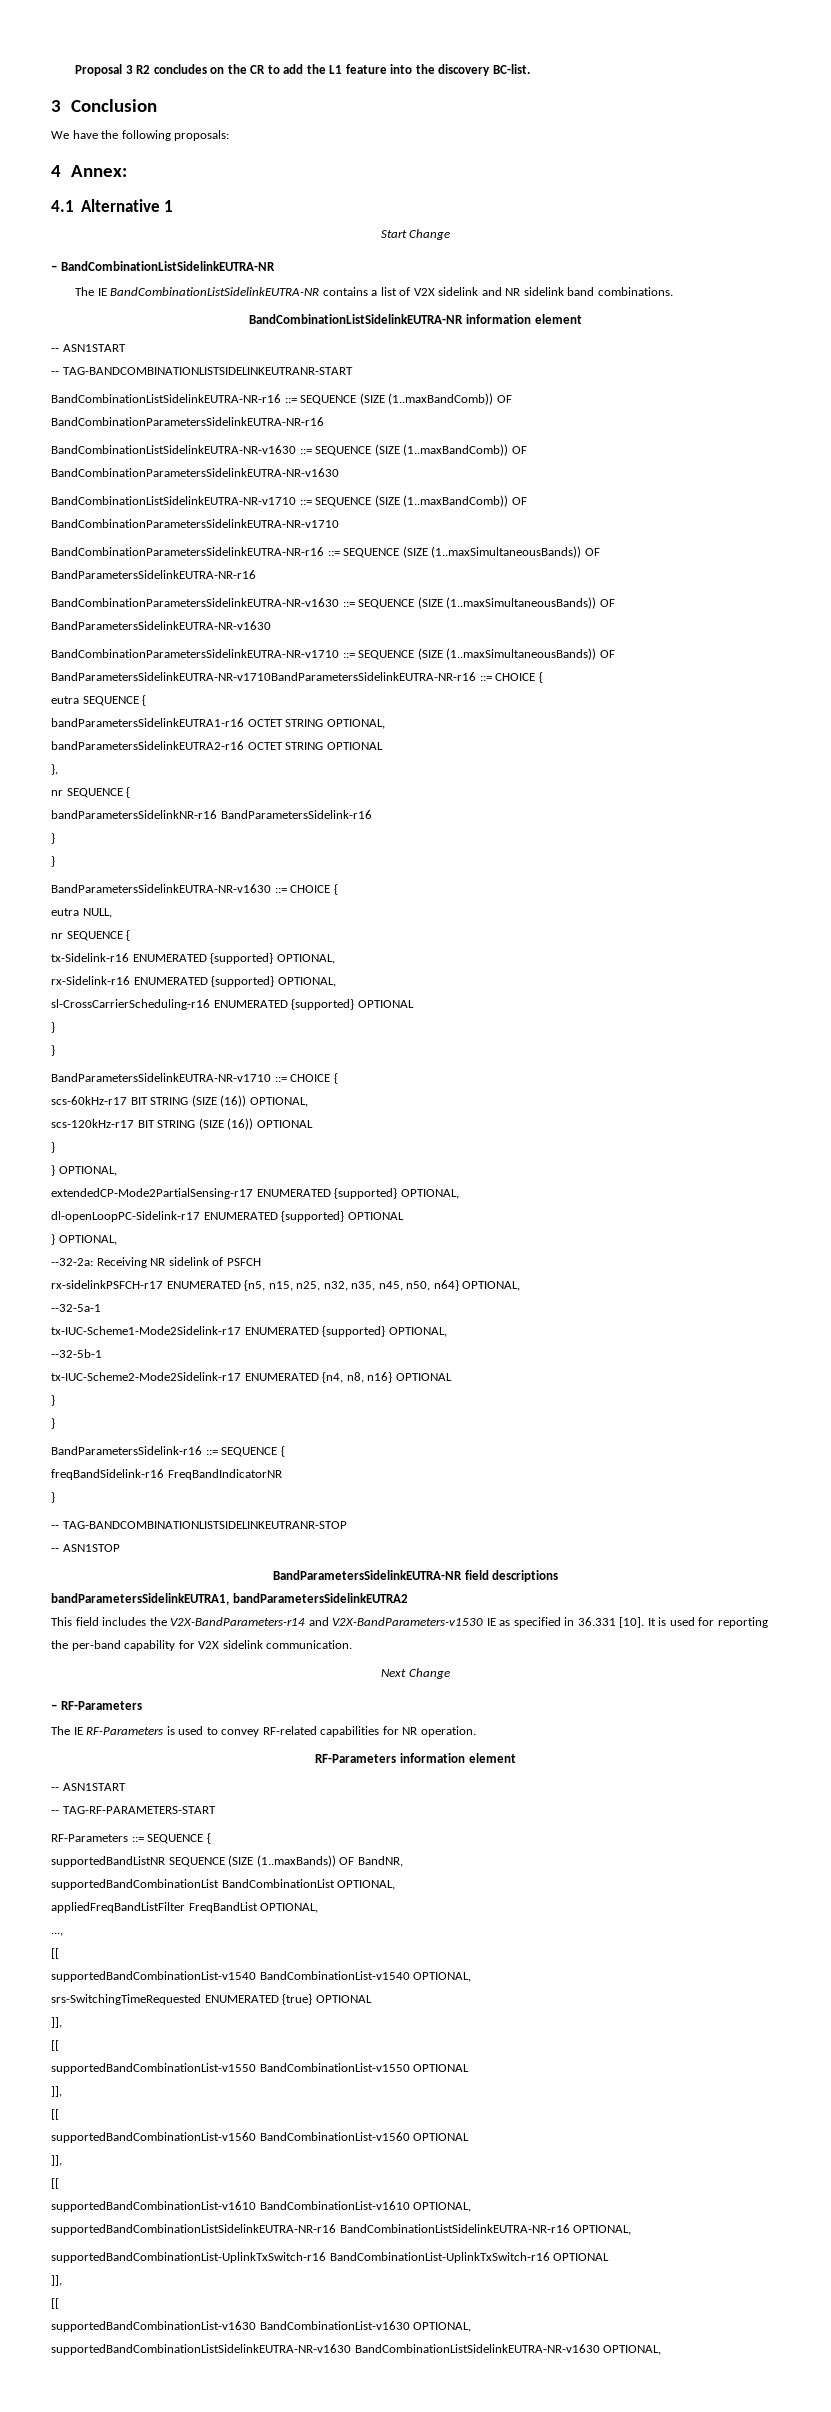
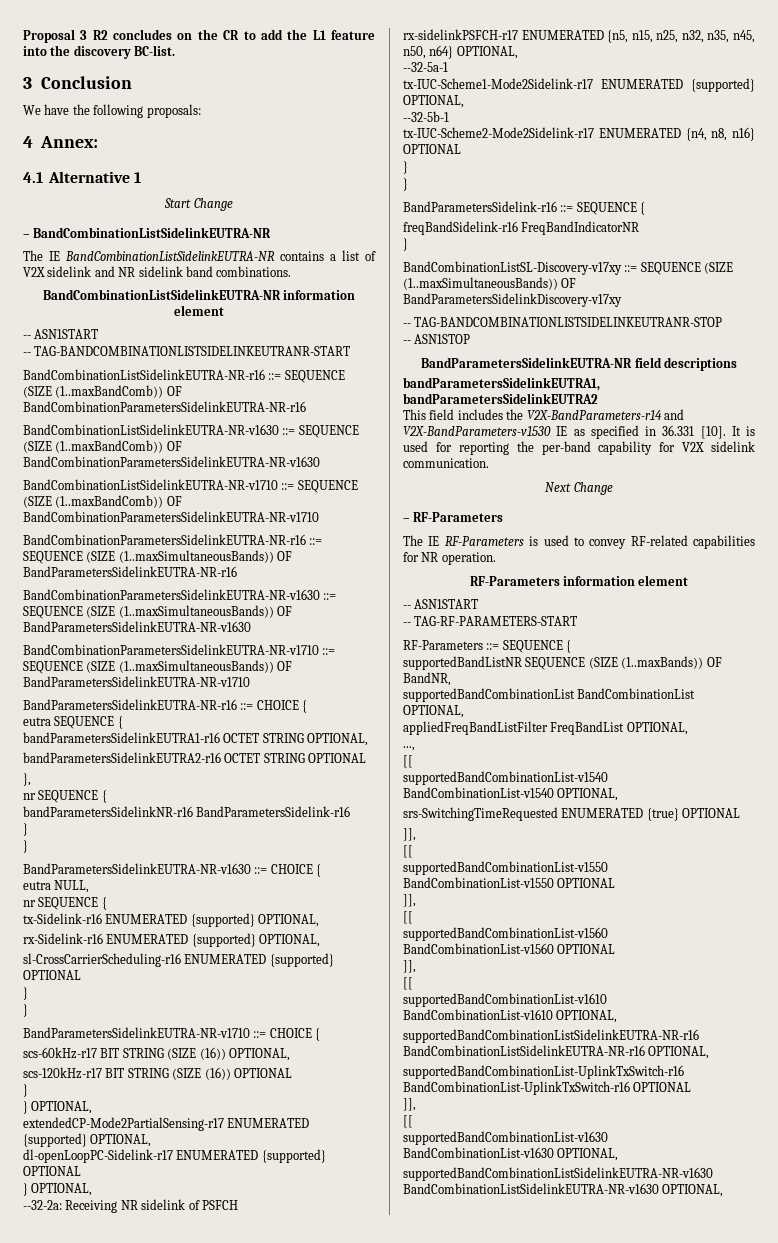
[51,672,476,681] BandParametersSidelinkEUTRA-NR-v1710BandParametersSidelinkEUTRA-NR-r16 -> [23,676,250,687] [23,699,237,710] BandParametersSidelinkEUTRA-NR-v1710 // BandParametersSidelinkEUTRA-NR-r16
(55, 1497) none -> [403,261,734,275] [403,277,577,290] [403,293,622,307] // BandCombinationListSL-Discovery-v17xy ::= SEQUENCE (SIZE (1..maxSimultaneousBands)) OF BandParametersSidelinkDiscovery-v17xy

